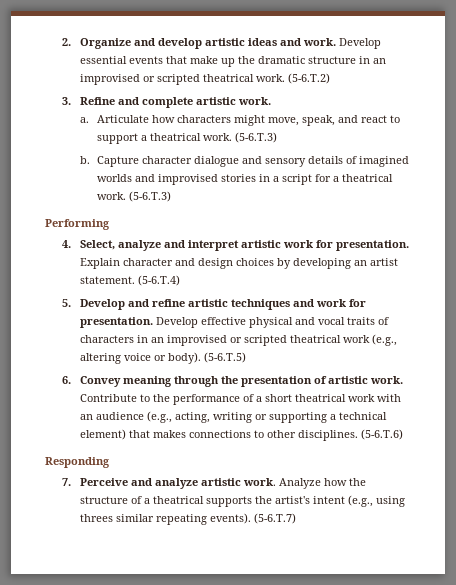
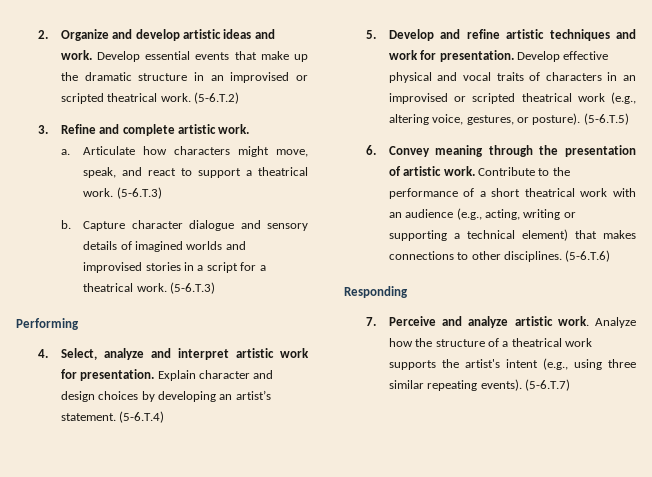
[369,258,398,266] artist -> [235,390,271,400] artist’s
[123,352,201,364] voice or body). -> [432,113,581,125] voice, gestures, or posture).
(204, 500) none -> [565,338,593,347] work
[79,514,113,522] threes -> [608,359,636,368] three

